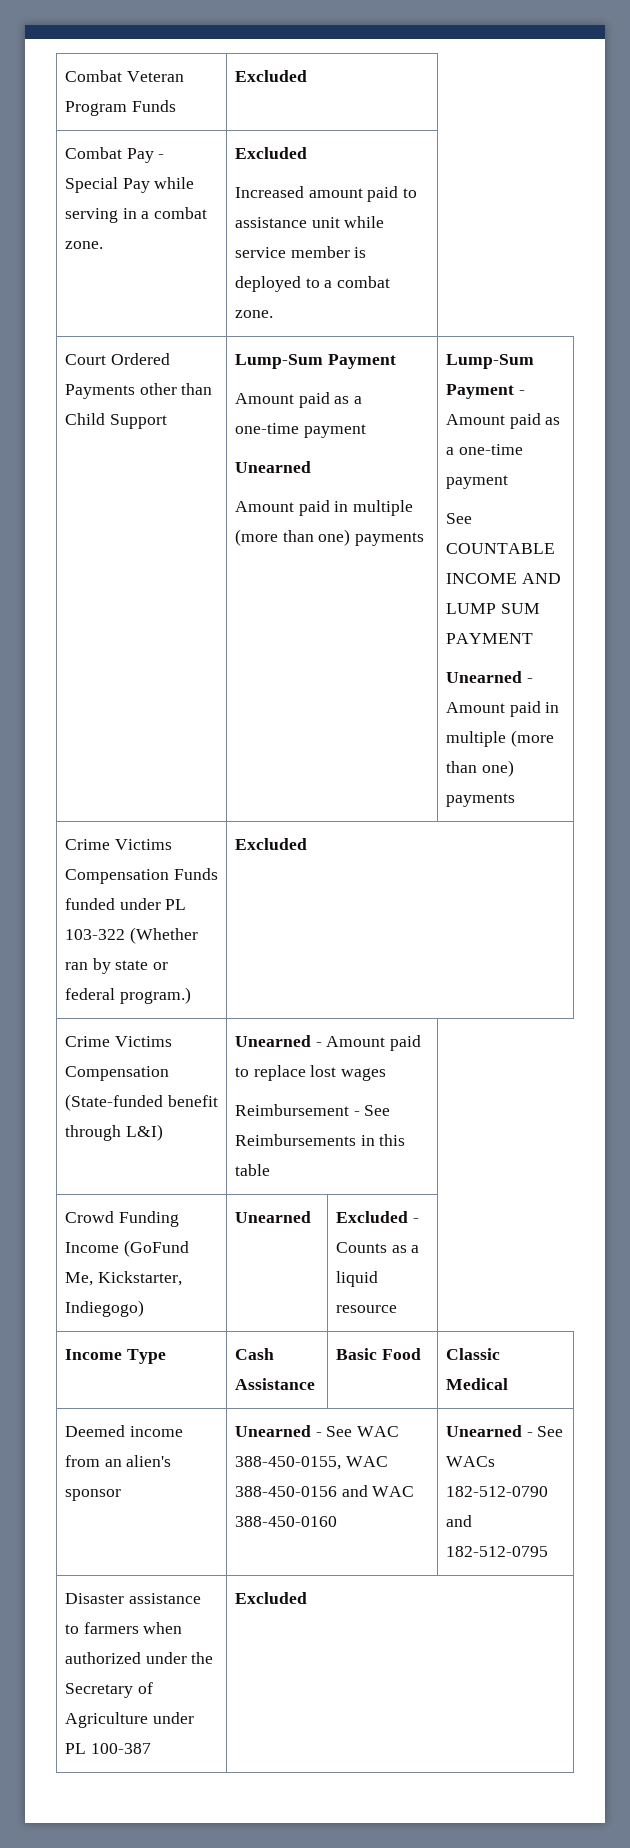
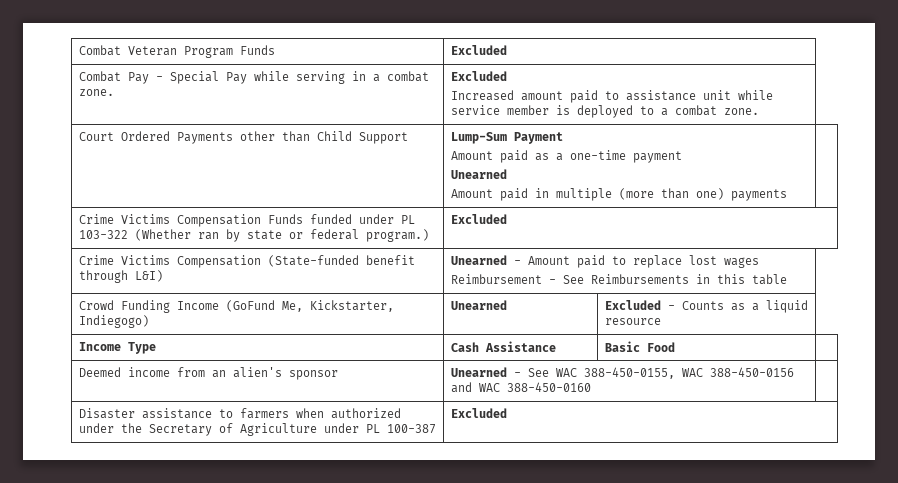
[445,354,534,369] [445,384,525,399] [445,413,561,429] [445,444,523,455] [445,475,508,489] [445,513,472,524] [445,543,555,554] [445,573,561,584] [445,603,540,614] [445,633,533,644] [445,671,533,683] [445,701,560,717] [445,730,554,747] [445,760,514,777] [445,793,515,807] Lump-Sum Payment - Amount paid as a one-time payment // See COUNTABLE INCOME AND LUMP SUM PAYMENT // Unearned - Amount paid in multiple (more than one) payments -> (787, 195) none
[445,1348,500,1360] [445,1378,508,1390] Classic Medical -> (675, 347) none
[445,1425,564,1437] [445,1456,495,1467] [445,1486,548,1497] [445,1515,472,1527] [445,1546,548,1557] Unearned - See WACs 182-512-0790 and 182-512-0795 -> (591, 387) none

